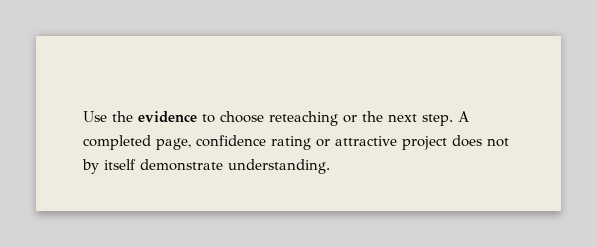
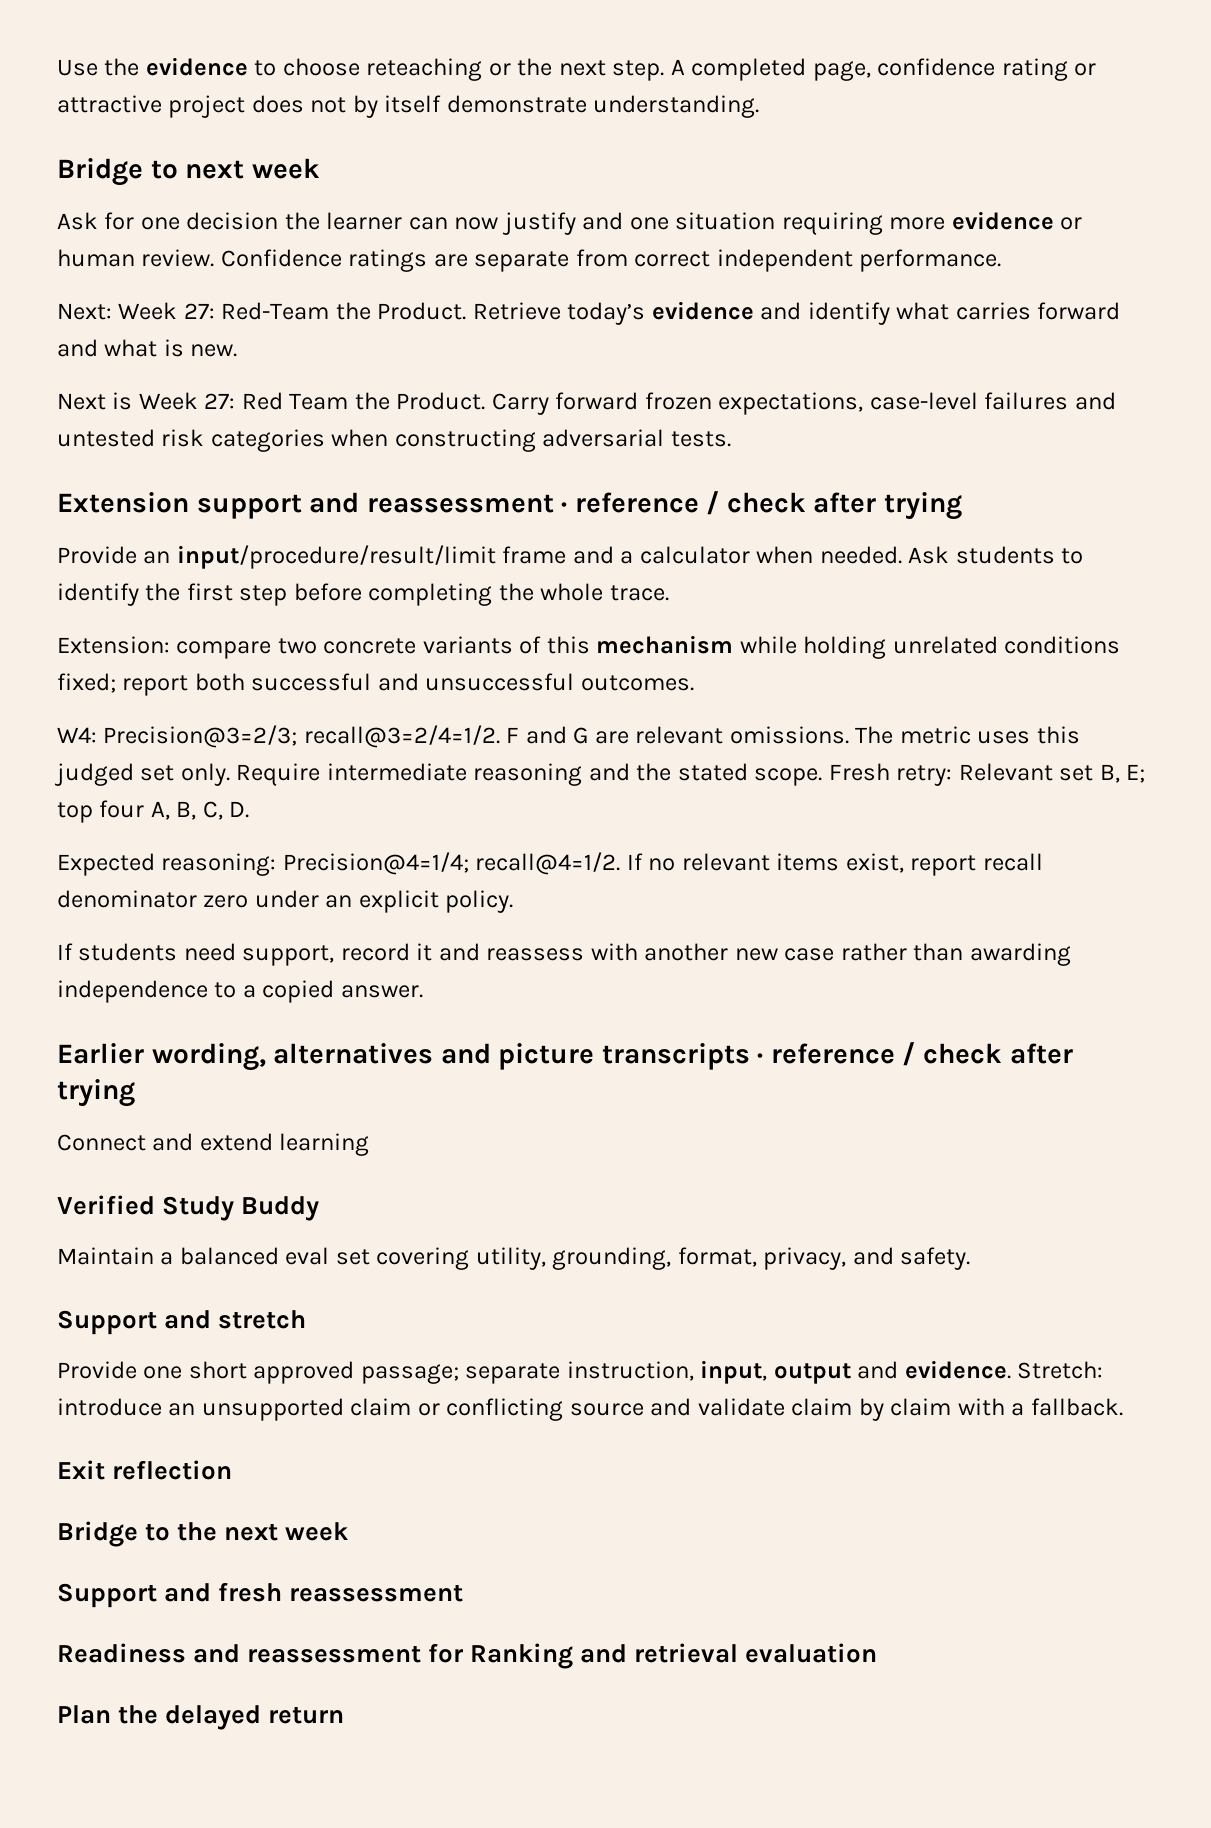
(330, 166) none -> [57,158,320,186] [57,211,1083,235] [57,249,1002,272] [57,301,1121,325] [57,339,238,357] [57,392,1116,415] [57,429,731,452] [57,491,963,520] [57,545,1084,569] [57,583,669,606] [57,635,1121,659] [57,673,694,696] [57,725,1080,748] [54,763,1146,786] [57,800,250,823] [57,852,1043,876] [57,890,514,913] [57,943,1071,966] [57,980,423,1003] [57,1042,1073,1071] [57,1079,135,1107] [57,1133,370,1156] [57,1195,320,1221] [57,1247,971,1270] [57,1310,307,1335] [57,1360,1104,1384] [57,1398,1123,1421] [57,1460,233,1480] [57,1521,349,1547] [57,1582,464,1608] [57,1643,878,1669] [57,1705,345,1730] // Bridge to next week // Ask for one decision the learner can now justify and one situation requiring more evidence or human review. Confidence ratings are separate from correct independent performance. // Next: Week 27: Red-Team the Product. Retrieve today’s evidence and identify what carries forward and what is new. // Next is Week 27: Red Team the Product. Carry forward frozen expectations, case-level failures and untested risk categories when constructing adversarial tests. // Extension support and reassessment · reference / check after trying // Provide an input/procedure/result/limit frame and a calculator when needed. Ask students to identify the first step before completing the whole trace. // Extension: compare two concrete variants of this mechanism while holding unrelated conditions fixed; report both successful and unsuccessful outcomes. // W4: Precision@3=2/3; recall@3=2/4=1/2. F and G are relevant omissions. The metric uses this judged set only. Require intermediate reasoning and the stated scope. Fresh retry: Relevant set B, E; top four A, B, C, D. // Expected reasoning: Precision@4=1/4; recall@4=1/2. If no relevant items exist, report recall denominator zero under an explicit policy. // If students need support, record it and reassess with another new case rather than awarding independence to a copied answer. // Earlier wording, alternatives and picture transcripts · reference / check after trying // Connect and extend learning // Verified Study Buddy // Maintain a balanced eval set covering utility, grounding, format, privacy, and safety. // Support and stretch // Provide one short approved passage; separate instruction, input, output and evidence. Stretch: introduce an unsupported claim or conflicting source and validate claim by claim with a fallback. // Exit reflection // Bridge to the next week // Support and fresh reassessment // Readiness and reassessment for Ranking and retrieval evaluation // Plan the delayed return

